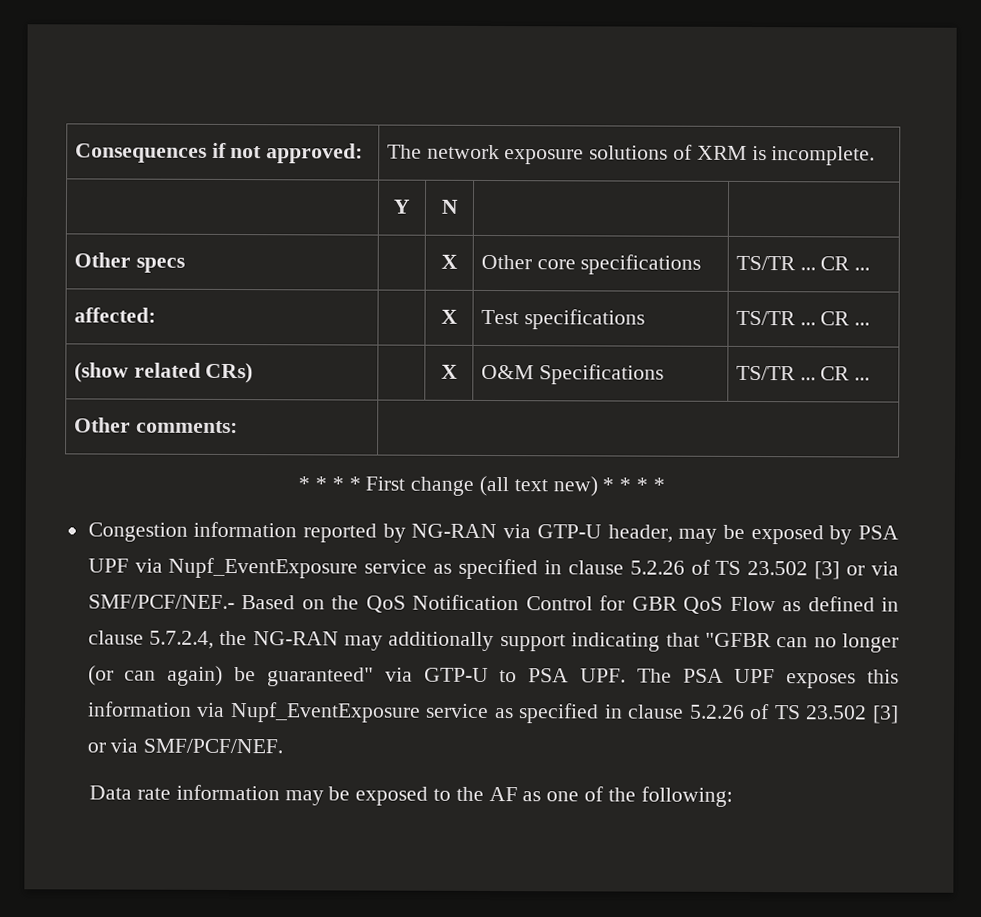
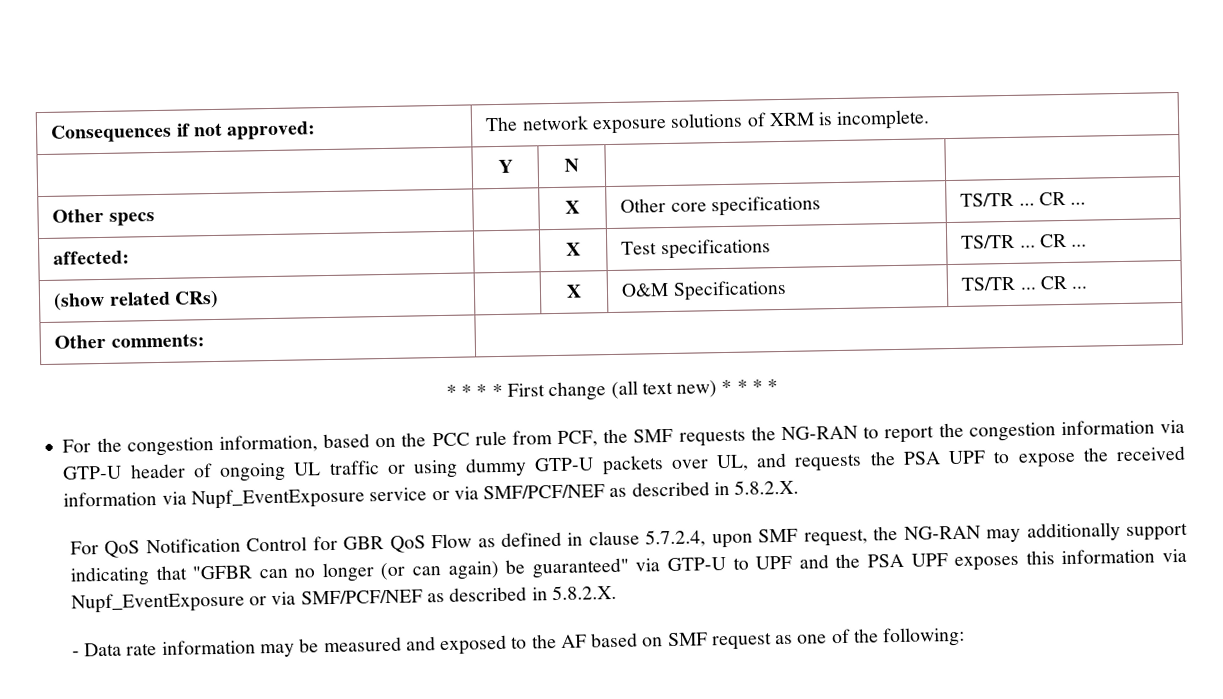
[87,521,899,545] [87,557,900,580] [87,594,360,610] Congestion information reported by NG-RAN via GTP-U header, may be exposed by PSA UPF via Nupf_EventExposure service as specified in clause 5.2.26 of TS 23.502 [3] or via SMF/PCF/NEF.- Based on the -> [62,419,1186,457] [62,445,1187,482] [63,479,800,510] [69,541,99,555] For the congestion information, based on the PCC rule from PCF, the SMF requests the NG-RAN to report the congestion information via GTP-U header of ongoing UL traffic or using dummy GTP-U packets over UL, and requests the PSA UPF to expose the received information via Nupf_EventExposure service or via SMF/PCF/NEF as described in 5.8.2.X. // For
(215, 639) none -> [711,528,868,549] upon SMF request,
[528,668,672,683] PSA UPF. The -> [755,553,861,570] UPF and the
[426,703,900,724] [86,738,284,754] service as specified in clause 5.2.26 of TS 23.502 [3] or via SMF/PCF/NEF. // -> [249,584,617,606] [71,651,80,657] or via SMF/PCF/NEF as described in 5.8.2.X. // -
(351, 793) none -> [323,636,436,653] measured and
(518, 794) none -> [591,632,772,651] based on SMF request

